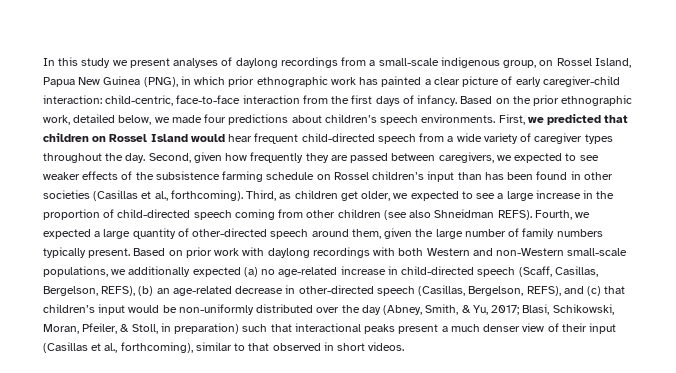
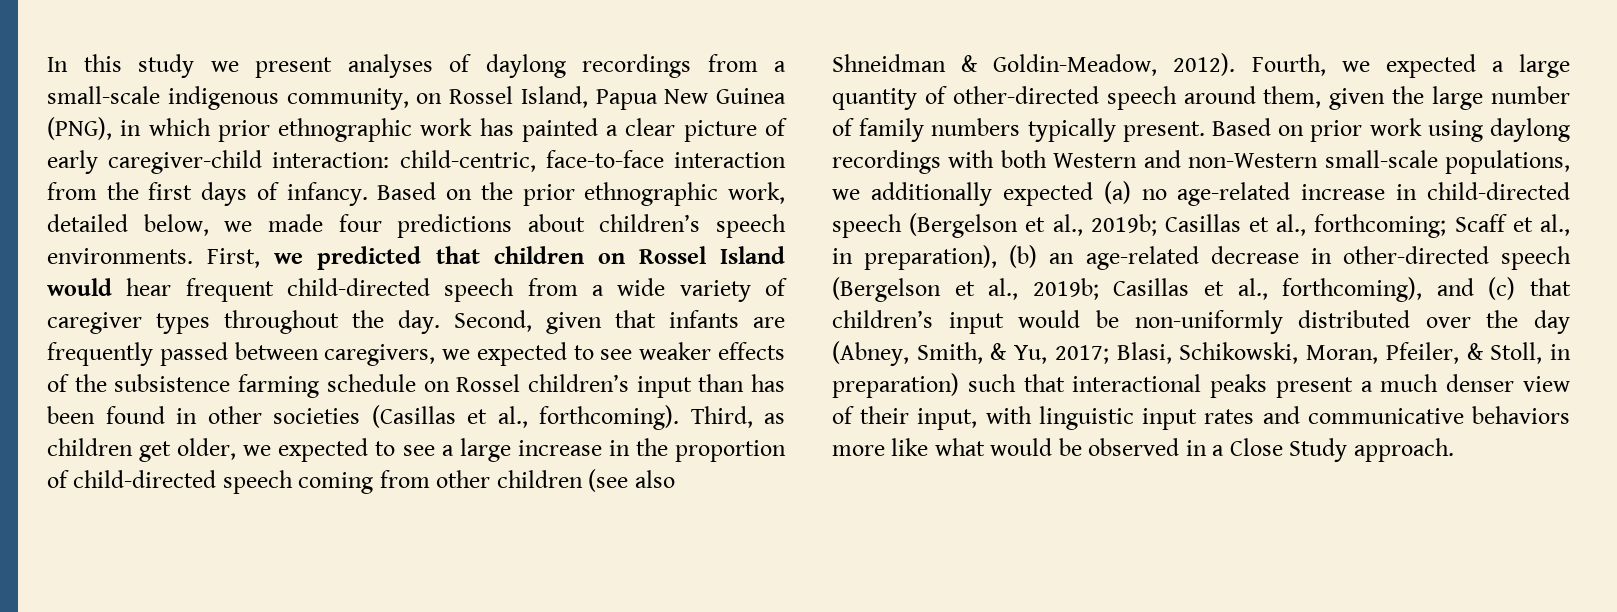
[503,60,537,68] group, -> [286,88,409,110] community,
[225,152,348,163] how frequently they are -> [615,310,785,328] [47,342,153,366] that infants are frequently
[497,210,532,220] REFS). -> [961,53,1236,76] & Goldin-Meadow, 2012).
[242,247,265,256] with -> [1427,120,1483,142] using
[518,266,598,277] [43,286,136,296] (Scaff, Casillas, Bergelson, REFS), -> [909,213,1570,238] [832,245,998,270] (Bergelson et al., 2019b; Casillas et al., forthcoming; Scaff et al., in preparation),
[418,285,561,296] (Casillas, Bergelson, REFS), -> [832,277,1423,302] (Bergelson et al., 2019b; Casillas et al., forthcoming),
[589,323,617,334] [43,342,405,353] input (Casillas et al., forthcoming), similar to that observed in short videos. -> [917,406,1570,430] [832,438,1454,462] input, with linguistic input rates and communicative behaviors more like what would be observed in a Close Study approach.

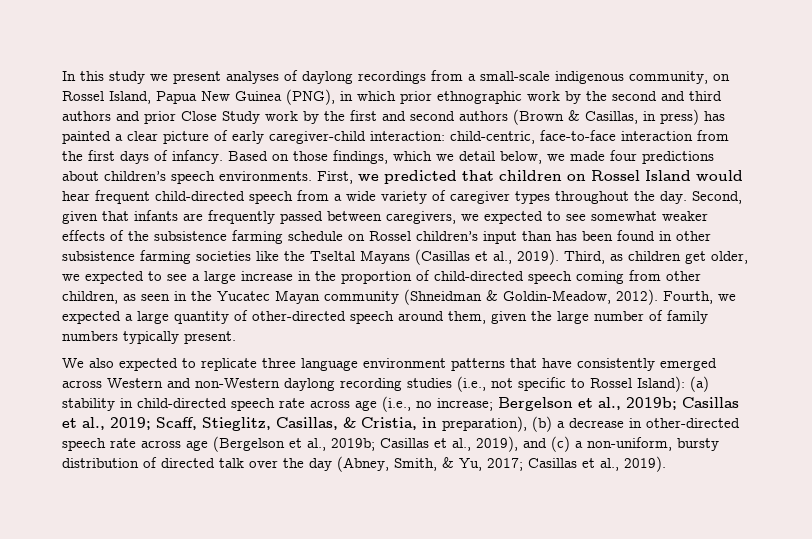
(473, 127) none -> [565,91,722,104] [62,109,699,125] by the second and third authors and prior Close Study work by the first and second authors (Brown & Casillas, in press)
[480,182,786,206] [47,214,128,232] the prior ethnographic work, detailed -> [293,150,495,164] those findings, which we detail
(633, 354) none -> [591,211,657,221] somewhat
[273,408,360,424] societies -> [62,250,410,264] subsistence farming societies like the Tseltal Mayans
[539,405,679,430] forthcoming). -> [517,249,559,265] 2019).
[496,469,675,492] [832,54,946,72] children (see also Shneidman -> [62,289,482,305] children, as seen in the Yucatec Mayan community (Shneidman
[1212,118,1570,142] [832,150,1570,174] [832,181,1570,206] [832,213,1570,238] [832,245,1571,270] [832,277,1571,302] [832,310,1411,334] Based on prior work using daylong recordings with both Western and non-Western small-scale populations, we additionally expected (a) no age-related increase in child-directed speech (Bergelson et al., 2019b; Casillas et al., forthcoming; Scaff et al., in preparation), (b) an age-related decrease in other-directed speech (Bergelson et al., 2019b; Casillas et al., forthcoming), and (c) that children’s input would be non-uniformly distributed -> [62,358,717,371] [62,376,709,392] [62,396,739,412] [62,416,740,432] [62,436,719,452] [62,457,244,468] // We also expected to replicate three language environment patterns that have consistently emerged across Western and non-Western daylong recording studies (i.e., not specific to Rossel Island): (a) stability in child-directed speech rate across age (i.e., no increase; Bergelson et al., 2019b; Casillas et al., 2019; Scaff, Stieglitz, Casillas, & Cristia, in preparation), (b) a decrease in other-directed speech rate across age (Bergelson et al., 2019b; Casillas et al., 2019), and (c) a non-uniform, bursty distribution of directed talk
[1116,342,1571,364] [832,373,1571,398] [832,406,1570,430] [832,438,1454,462] Blasi, Schikowski, Moran, Pfeiler, & Stoll, in preparation) such that interactional peaks present a much denser view of their input, with linguistic input rates and communicative behaviors more like what would be observed in a Close Study approach. -> [528,456,666,472] Casillas et al., 2019).

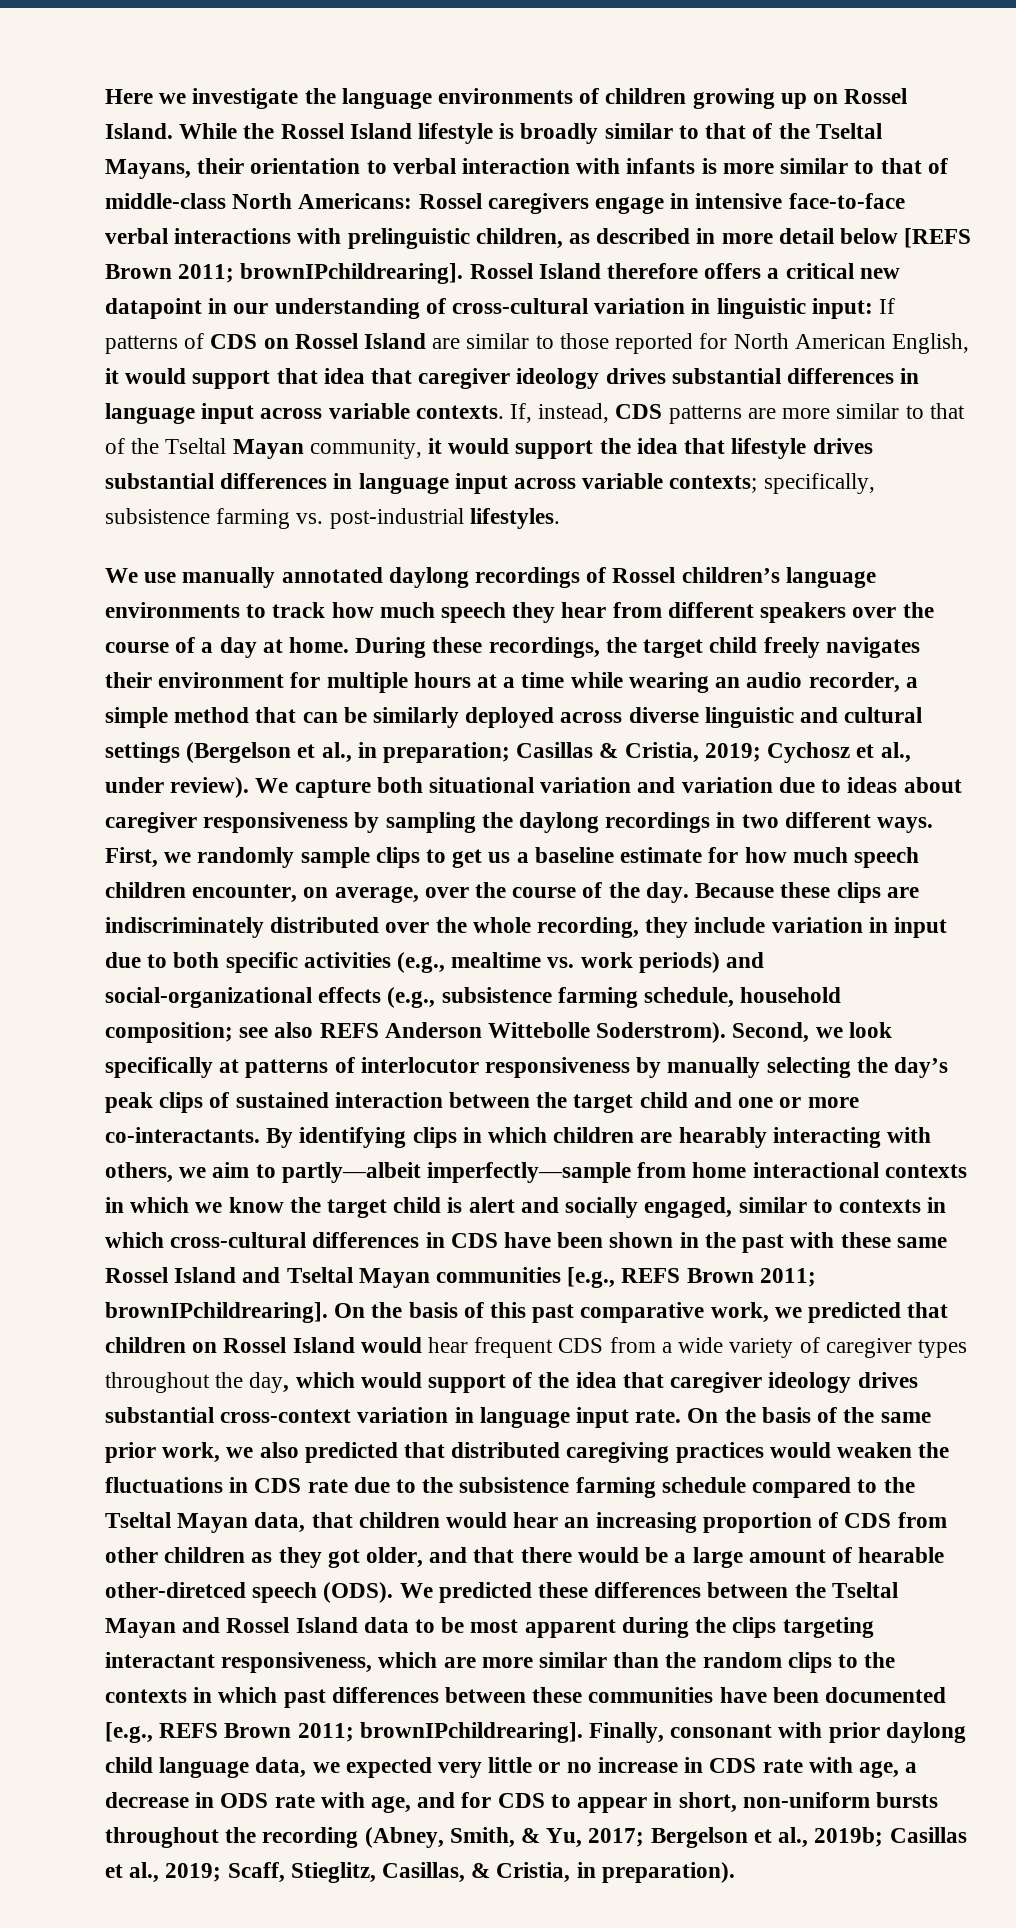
[62,70,730,84] [62,89,722,105] [62,109,725,125] [62,130,729,144] [62,150,714,164] [62,171,353,184] In this study we present analyses of daylong recordings from a small-scale indigenous community, on Rossel Island, Papua New Guinea (PNG), in which prior ethnographic work by the second and third authors and prior Close Study work by the first and second authors (Brown & Casillas, in press) has painted a clear picture of early caregiver-child interaction: child-centric, face-to-face interaction from the first days of infancy. Based on those findings, which we detail below, we made four predictions about children’s speech environments. First, -> [105,88,908,109] [105,123,882,144] [105,158,948,179] [105,193,905,214] [105,228,972,249] [105,263,900,284] [105,298,896,319] [105,333,969,354] [105,368,920,389] [105,403,965,424] [105,438,873,459] [105,473,875,494] [105,508,560,529] [105,567,876,588] [105,602,934,623] [105,637,920,658] [105,672,918,693] [105,707,923,728] [105,742,911,763] [105,777,962,798] [105,812,934,833] [105,847,919,868] [105,882,919,903] [105,917,948,938] [105,952,765,973] [105,987,842,1008] [105,1022,892,1043] [105,1057,949,1078] [105,1092,859,1113] [105,1127,932,1148] [105,1162,967,1183] [105,1197,947,1218] [105,1232,947,1253] [105,1267,816,1288] [105,1302,769,1323] Here we investigate the language environments of children growing up on Rossel Island. While the Rossel Island lifestyle is broadly similar to that of the Tseltal Mayans, their orientation to verbal interaction with infants is more similar to that of middle-class North Americans: Rossel caregivers engage in intensive face-to-face verbal interactions with prelinguistic children, as described in more detail below [REFS Brown 2011; brownIPchildrearing]. Rossel Island therefore offers a critical new datapoint in our understanding of cross-cultural variation in linguistic input: If patterns of CDS on Rossel Island are similar to those reported for North American English, it would support that idea that caregiver ideology drives substantial differences in language input across variable contexts. If, instead, CDS patterns are more similar to that of the Tseltal Mayan community, it would support the idea that lifestyle drives substantial differences in language input across variable contexts; specifically, subsistence farming vs. post-industrial lifestyles. // We use manually annotated daylong recordings of Rossel children’s language environments to track how much speech they hear from different speakers over the course of a day at home. During these recordings, the target child freely navigates their environment for multiple hours at a time while wearing an audio recorder, a simple method that can be similarly deployed across diverse linguistic and cultural settings (Bergelson et al., in preparation; Casillas & Cristia, 2019; Cychosz et al., under review). We capture both situational variation and variation due to ideas about caregiver responsiveness by sampling the daylong recordings in two different ways. First, we randomly sample clips to get us a baseline estimate for how much speech children encounter, on average, over the course of the day. Because these clips are indiscriminately distributed over the whole recording, they include variation in input due to both specific activities (e.g., mealtime vs. work periods) and social-organizational effects (e.g., subsistence farming schedule, household composition; see also REFS Anderson Wittebolle Soderstrom). Second, we look specifically at patterns of interlocutor responsiveness by manually selecting the day’s peak clips of sustained interaction between the target child and one or more co-interactants. By identifying clips in which children are hearably interacting with others, we aim to partly—albeit imperfectly—sample from home interactional contexts in which we know the target child is alert and socially engaged, similar to contexts in which cross-cultural differences in CDS have been shown in the past with these same Rossel Island and Tseltal Mayan communities [e.g., REFS Brown 2011; brownIPchildrearing]. On the basis of this past comparative work,
[155,191,293,204] child-directed speech -> [558,1338,604,1353] CDS
[660,191,742,204] [62,210,708,224] [62,230,711,244] [62,249,748,265] [62,270,701,284] [62,289,736,305] [62,310,708,324] [62,331,236,344] [62,358,717,371] [62,376,709,392] [62,396,493,412] day. Second, given that infants are frequently passed between caregivers, we expected to see somewhat weaker effects of the subsistence farming schedule on Rossel children’s input than has been found in other subsistence farming societies like the Tseltal Mayans (Casillas et al., 2019). Third, as children get older, we expected to see a large increase in the proportion of child-directed speech coming from other children, as seen in the Yucatec Mayan community (Shneidman & Goldin-Meadow, 2012). Fourth, we expected a large quantity of other-directed speech around them, given the large number of family numbers typically present. // We also expected to replicate three language environment patterns that have consistently emerged across Western and non-Western daylong recording studies (i.e., not specific to Rossel Island): (a) stability in child-directed speech rate across age (i.e., no increase; -> [249,1372,918,1393] [105,1407,931,1428] [105,1442,950,1463] [105,1477,915,1498] [105,1512,947,1533] [105,1547,945,1568] [105,1582,898,1603] [105,1617,874,1638] [105,1652,896,1673] [105,1687,947,1708] [105,1722,966,1743] [105,1757,918,1778] [105,1792,938,1813] [105,1827,645,1848] day, which would support of the idea that caregiver ideology drives substantial cross-context variation in language input rate. On the basis of the same prior work, we also predicted that distributed caregiving practices would weaken the fluctuations in CDS rate due to the subsistence farming schedule compared to the Tseltal Mayan data, that children would hear an increasing proportion of CDS from other children as they got older, and that there would be a large amount of hearable other-diretced speech (ODS). We predicted these differences between the Tseltal Mayan and Rossel Island data to be most apparent during the clips targeting interactant responsiveness, which are more similar than the random clips to the contexts in which past differences between these communities have been documented [e.g., REFS Brown 2011; brownIPchildrearing]. Finally, consonant with prior daylong child language data, we expected very little or no increase in CDS rate with age, a decrease in ODS rate with age, and for CDS to appear in short, non-uniform bursts throughout the recording (Abney, Smith, & Yu, 2017;
[442,416,740,432] [62,436,719,452] [62,456,666,472] preparation), (b) a decrease in other-directed speech rate across age (Bergelson et al., 2019b; Casillas et al., 2019), and (c) a non-uniform, bursty distribution of directed talk over the day (Abney, Smith, & Yu, 2017; Casillas et al., 2019). -> [601,1862,735,1883] preparation).

